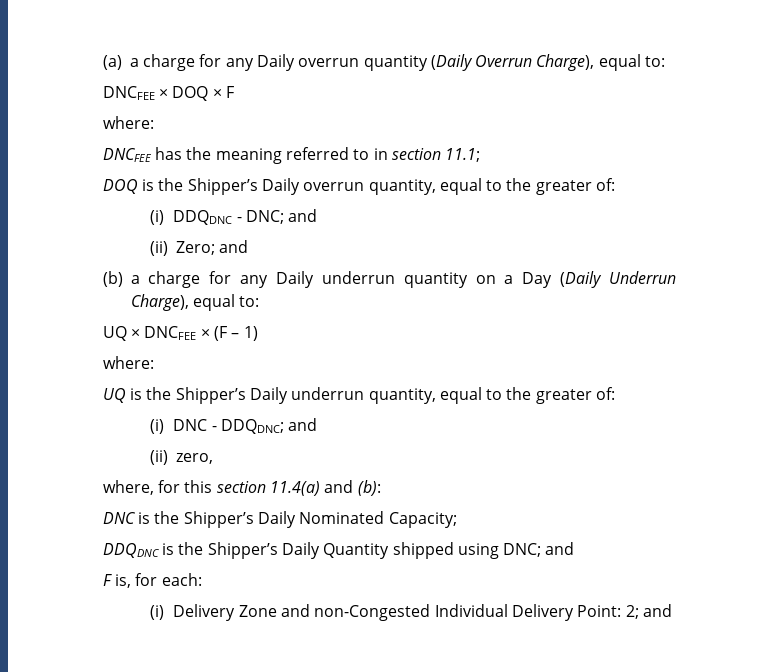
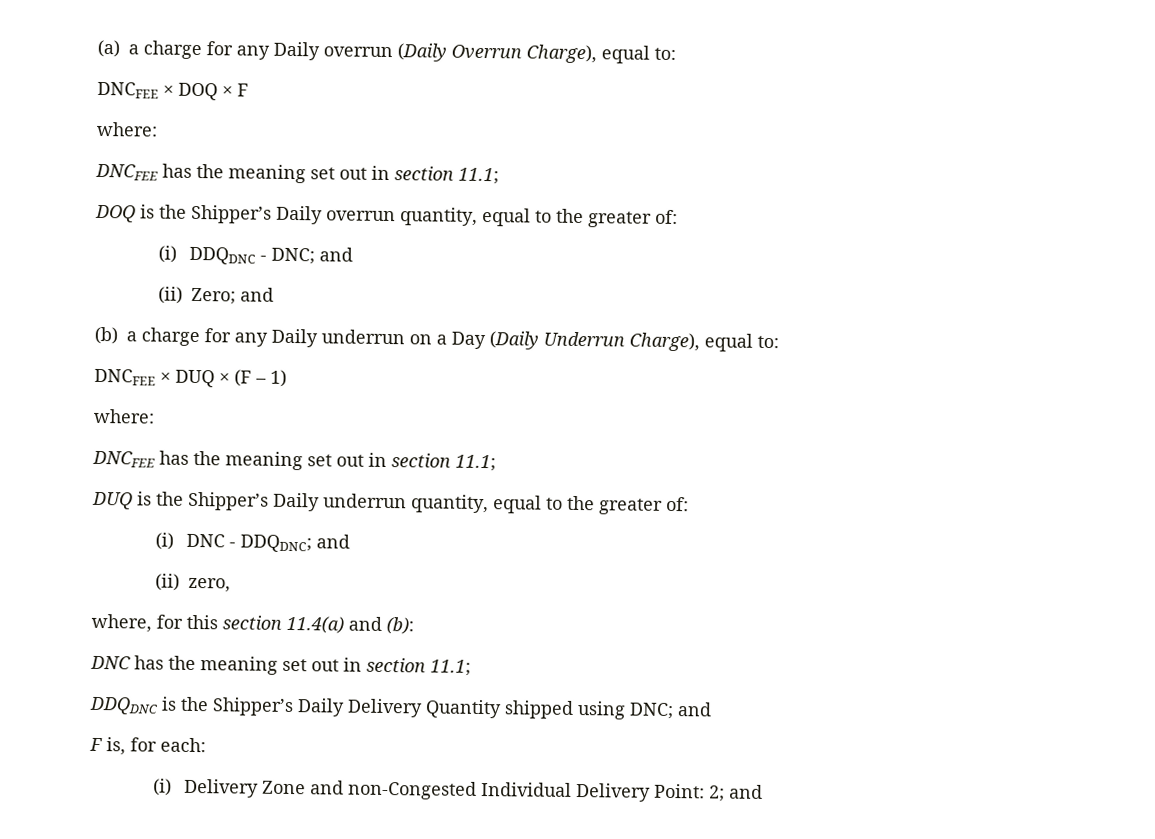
[363,55,428,71] quantity -> (393, 52) none
[285,147,370,160] referred to -> [309,167,367,180] set out
[403,272,468,288] quantity -> (405, 337) none
[102,326,197,341] UQ × DNCFEE -> [93,368,215,388] DNCFEE × DUQ
[102,388,126,403] UQ -> [91,450,496,472] [91,491,133,510] DNCFEE has the meaning set out in section 11.1; // DUQ
[137,511,457,528] is the Shipper’s Daily Nominated Capacity; -> [133,655,471,676] has the meaning set out in section 11.1;
(320, 550) none -> [346,698,423,718] Delivery

